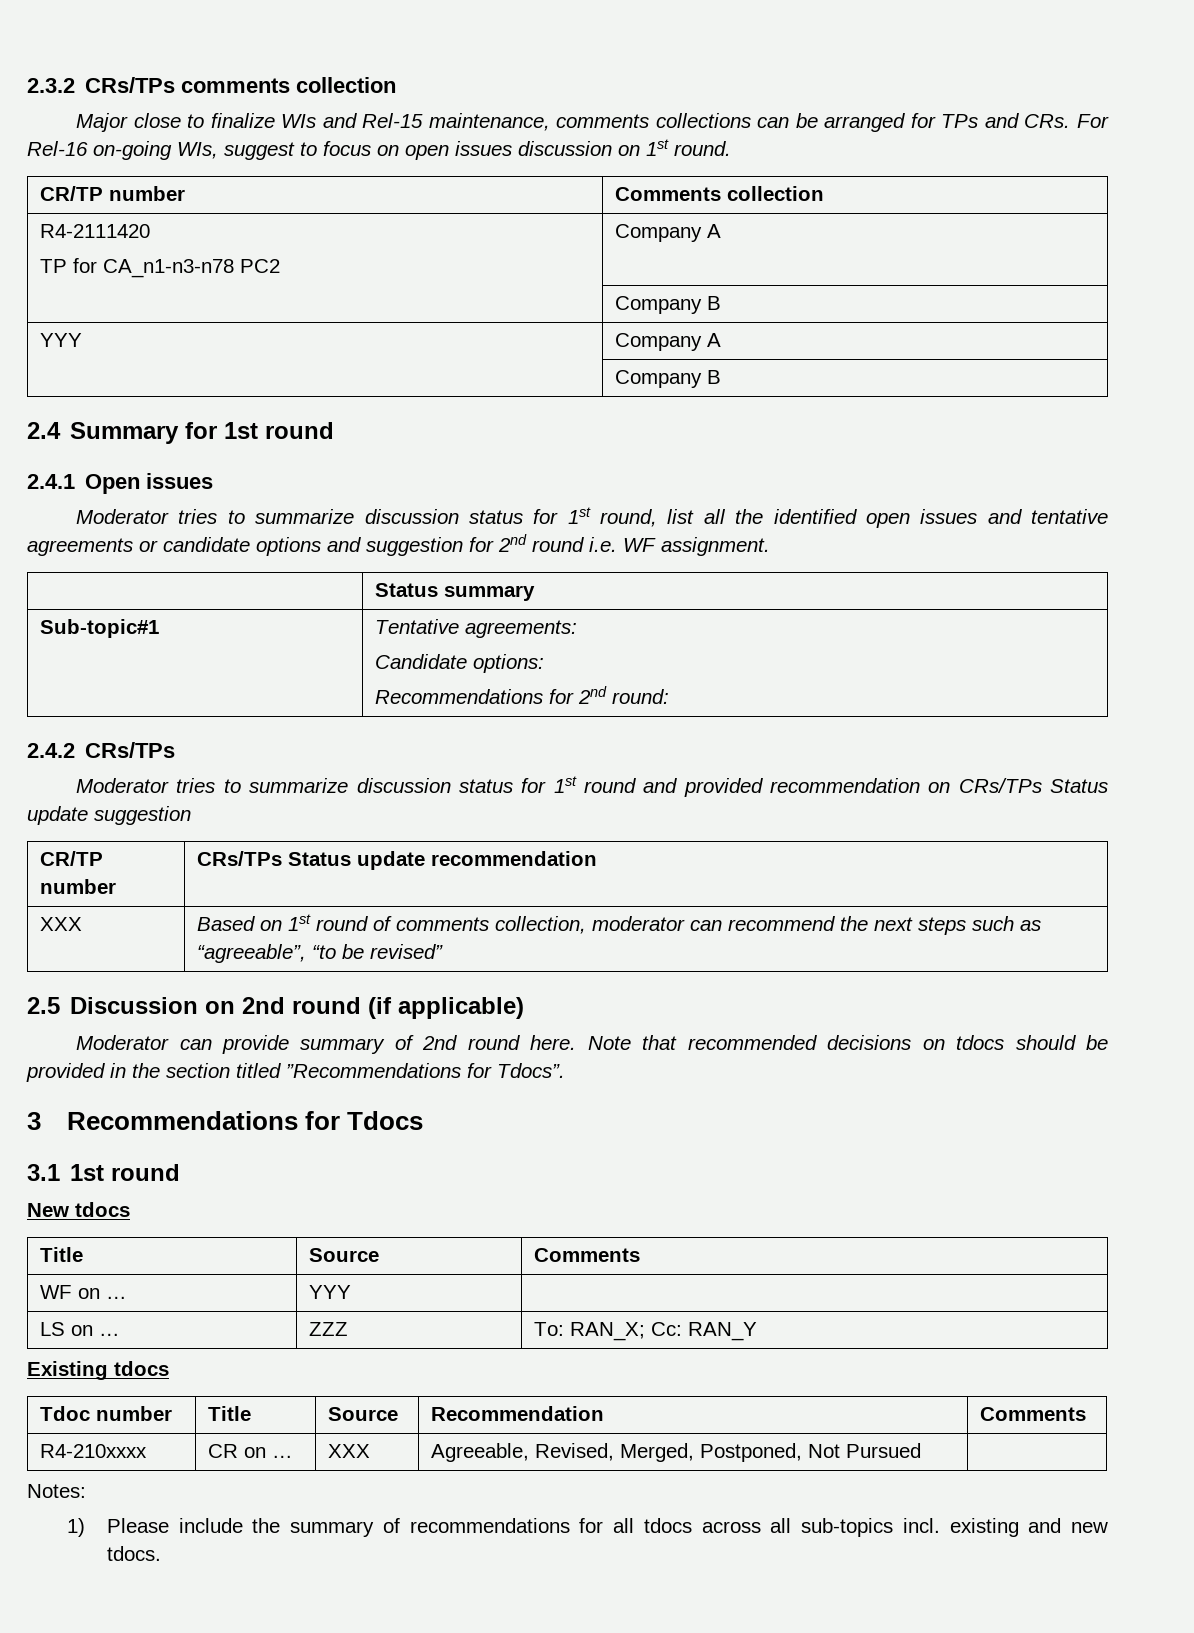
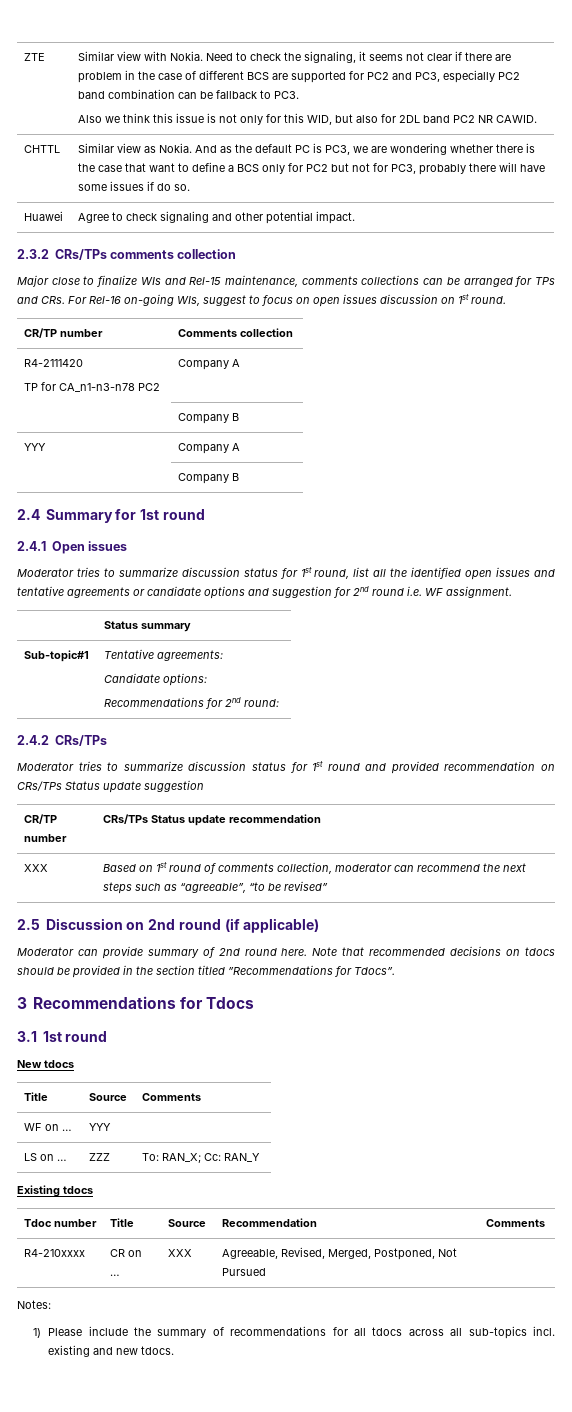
(27, 85) none -> [24,53,46,61] [78,51,512,63] [78,70,521,83] [78,89,300,99] [78,113,538,125] [24,145,61,153] [78,143,536,155] [78,162,546,175] [78,181,191,191] [24,211,64,221] [78,211,356,224] ZTE | Similar view with Nokia. Need to check the signaling, it seems not clear if there are problem in the case of different BCS are supported for PC2 and PC3, especially PC2 band combination can be fallback to PC3. // Also we think this issue is not only for this WID, but also for 2DL band PC2 NR CAWID. // CHTTL | Similar view as Nokia. And as the default PC is PC3, we are wondering whether there is the case that want to define a BCS only for PC2 but not for PC3, probably there will have some issues if do so. // Huawei | Agree to check signaling and other potential impact. //

